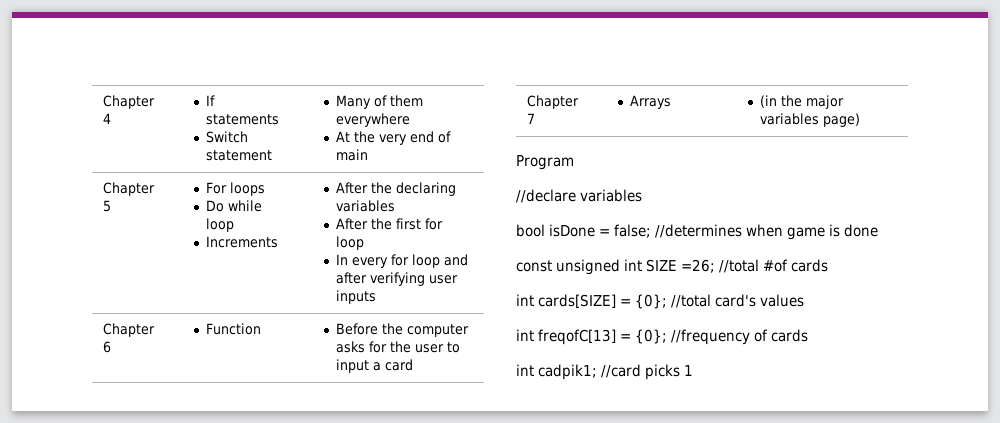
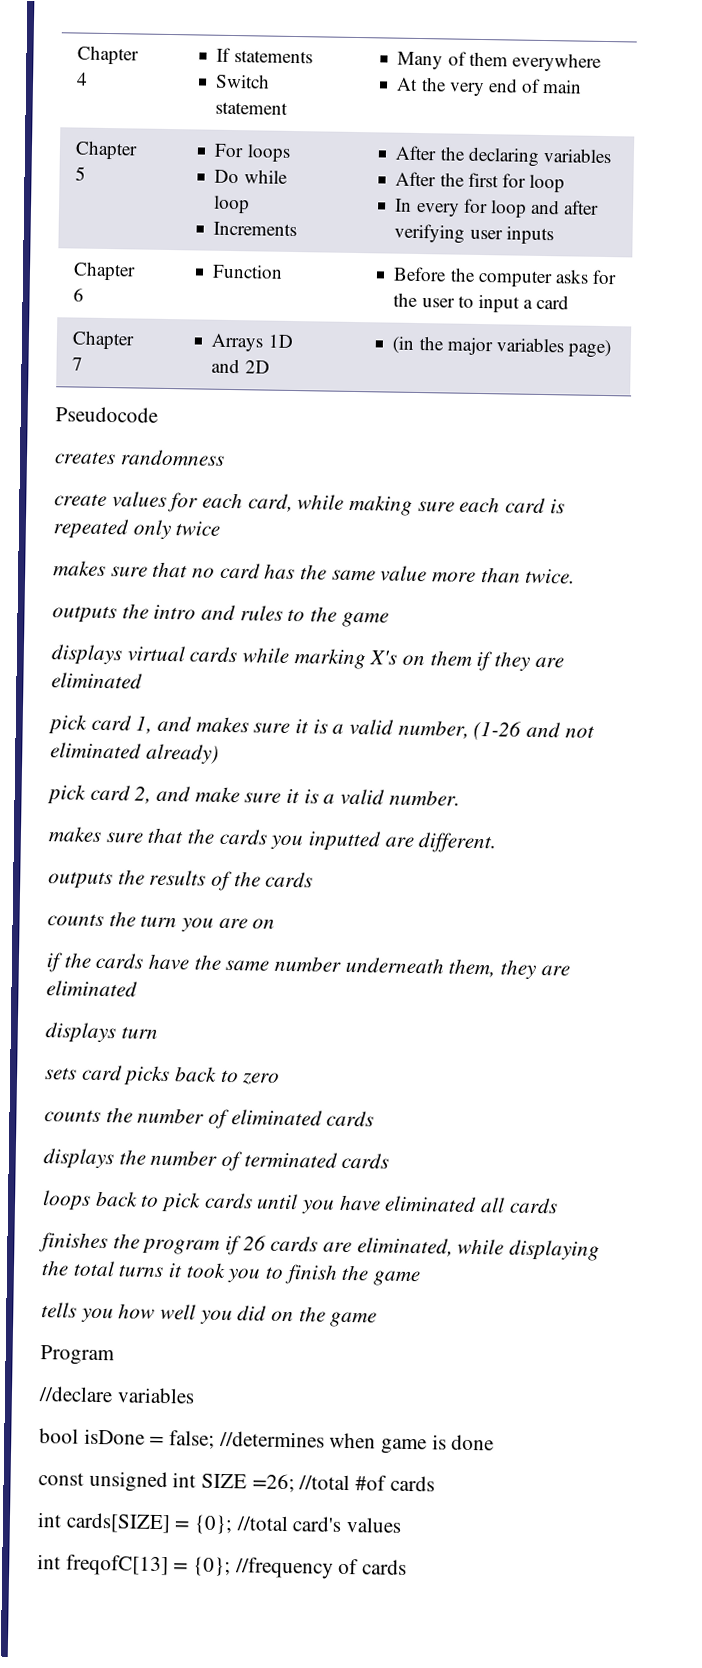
(671, 102) none -> [267,334,294,349] [211,358,270,374] 1D and 2D
(860, 120) none -> [55,406,158,423] [54,449,225,466] [54,491,565,516] [53,518,221,541] [53,560,576,584] [52,603,389,628] [51,644,564,672] [51,672,143,689] [48,714,595,741] [50,742,219,765] [47,784,460,806] [48,826,498,854] [48,869,314,892] [47,911,276,933] [46,952,570,981] [46,980,138,997] [45,1022,158,1044] [45,1064,281,1087] [44,1107,375,1130] [43,1148,390,1172] [42,1190,558,1215] [38,1232,601,1262] [41,1260,421,1287] [41,1302,378,1328] // Pseudocode // creates randomness // create values for each card, while making sure each card is repeated only twice // makes sure that no card has the same value more than twice. // outputs the intro and rules to the game // displays virtual cards while marking X's on them if they are eliminated // pick card 1, and makes sure it is a valid number, (1-26 and not eliminated already) // pick card 2, and make sure it is a valid number. // makes sure that the cards you inputted are different. // outputs the results of the cards // counts the turn you are on // if the cards have the same number underneath them, they are eliminated // displays turn // sets card picks back to zero // counts the number of eliminated cards // displays the number of terminated cards // loops back to pick cards until you have eliminated all cards // finishes the program if 26 cards are eliminated, while displaying the total turns it took you to finish the game // tells you how well you did on the game
[516,364,694,380] // int cadpik1; //card picks 1 -> (408, 1567) none

